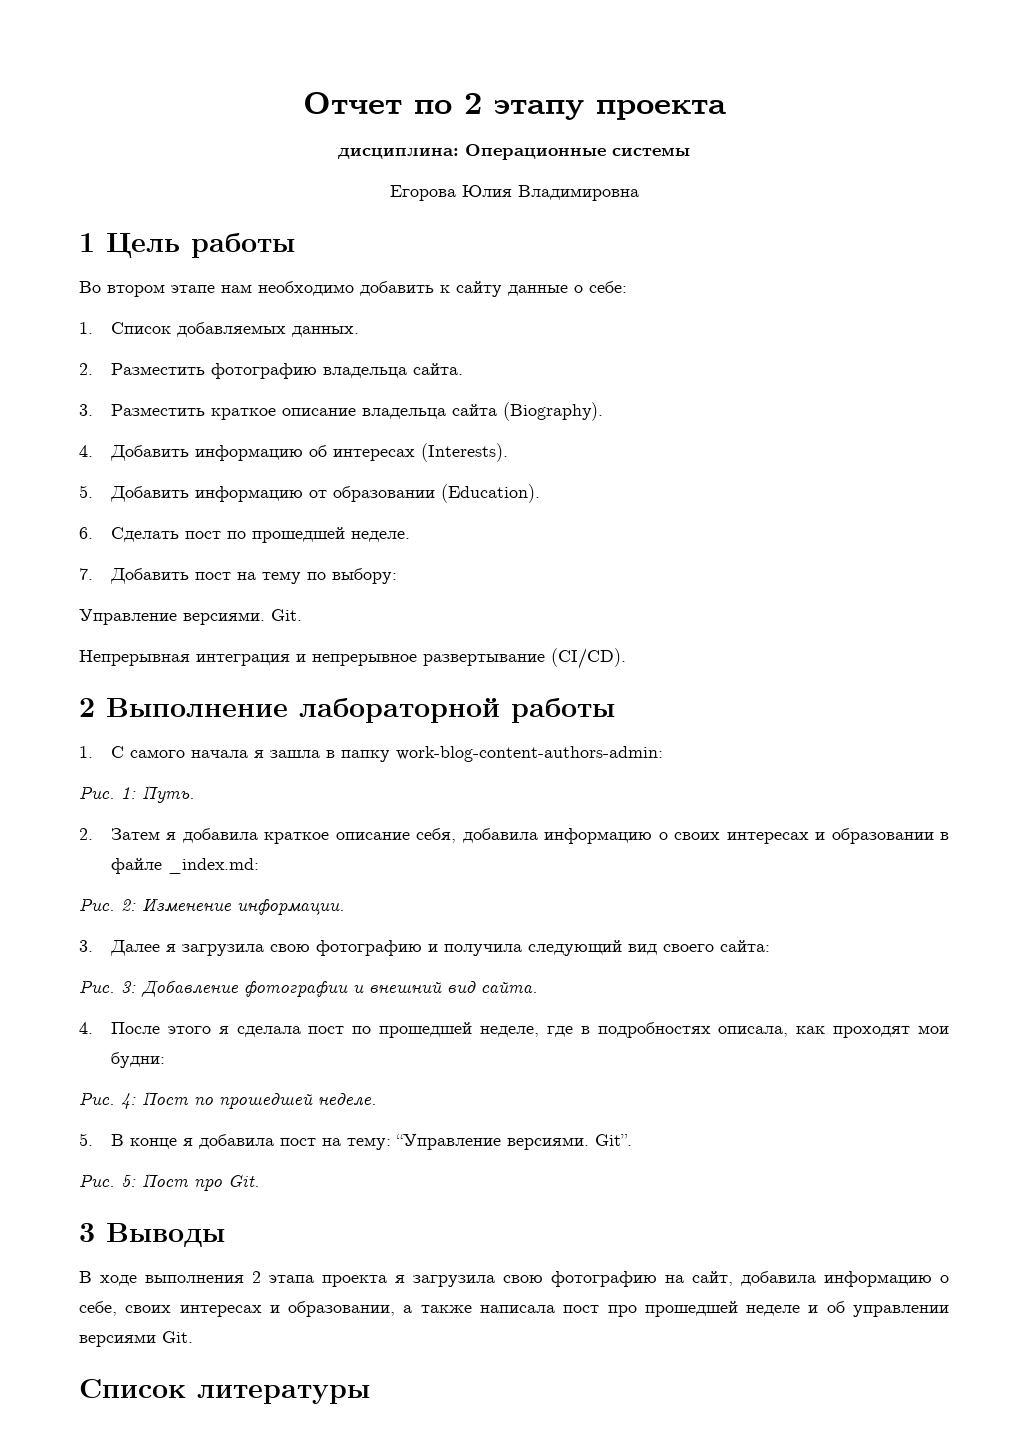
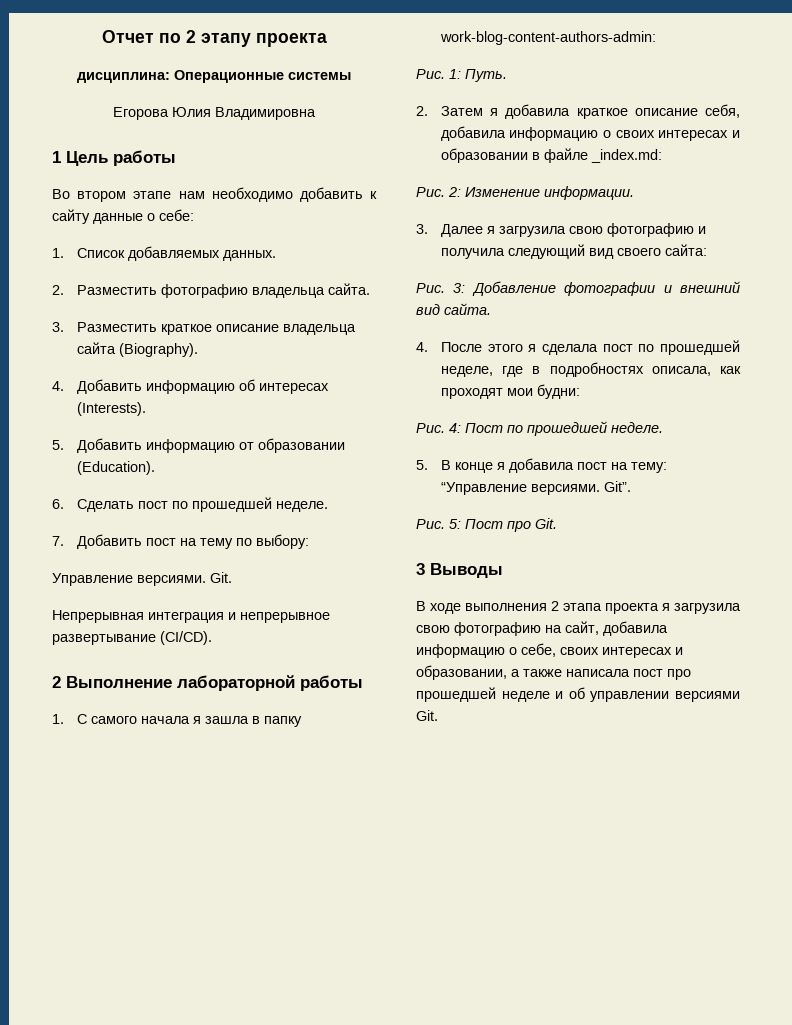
[79,1379,370,1404] // Список литературы -> (438, 715) none

